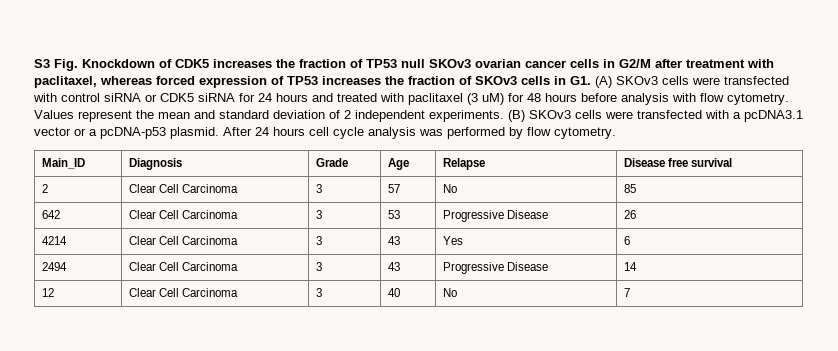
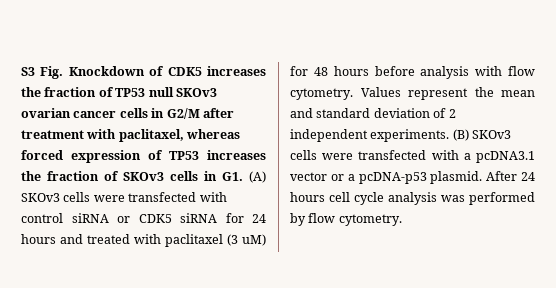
[41,158,85,169] [128,158,182,170] [315,158,348,167] [387,158,409,170] [442,158,485,170] [623,158,732,167] [41,184,48,193] [128,184,238,193] [315,184,322,193] [387,184,400,193] [442,184,457,193] [623,184,636,193] [41,210,60,219] [128,210,238,219] [315,210,322,219] [387,210,400,219] [442,210,548,222] [623,210,636,219] [41,236,67,245] [128,236,238,245] [315,236,322,245] [387,236,400,245] [442,236,463,245] [623,236,630,245] [41,262,67,271] [128,262,238,271] [315,262,322,271] [387,262,400,271] [442,262,548,274] [623,262,637,271] [41,288,54,297] [128,288,238,297] [315,288,322,297] [387,288,400,297] [442,288,457,297] [623,288,630,297] // Main_ID | Diagnosis | Grade | Age | Relapse | Disease free survival // 2 | Clear Cell Carcinoma | 3 | 57 | No | 85 // 642 | Clear Cell Carcinoma | 3 | 53 | Progressive Disease | 26 // 4214 | Clear Cell Carcinoma | 3 | 43 | Yes | 6 // 2494 | Clear Cell Carcinoma | 3 | 43 | Progressive Disease | 14 // 12 | Clear Cell Carcinoma | 3 | 40 | No | 7 -> (402, 220) none

